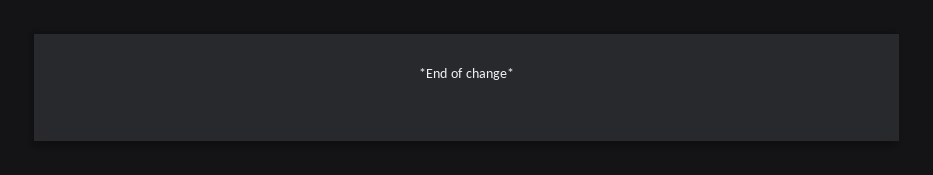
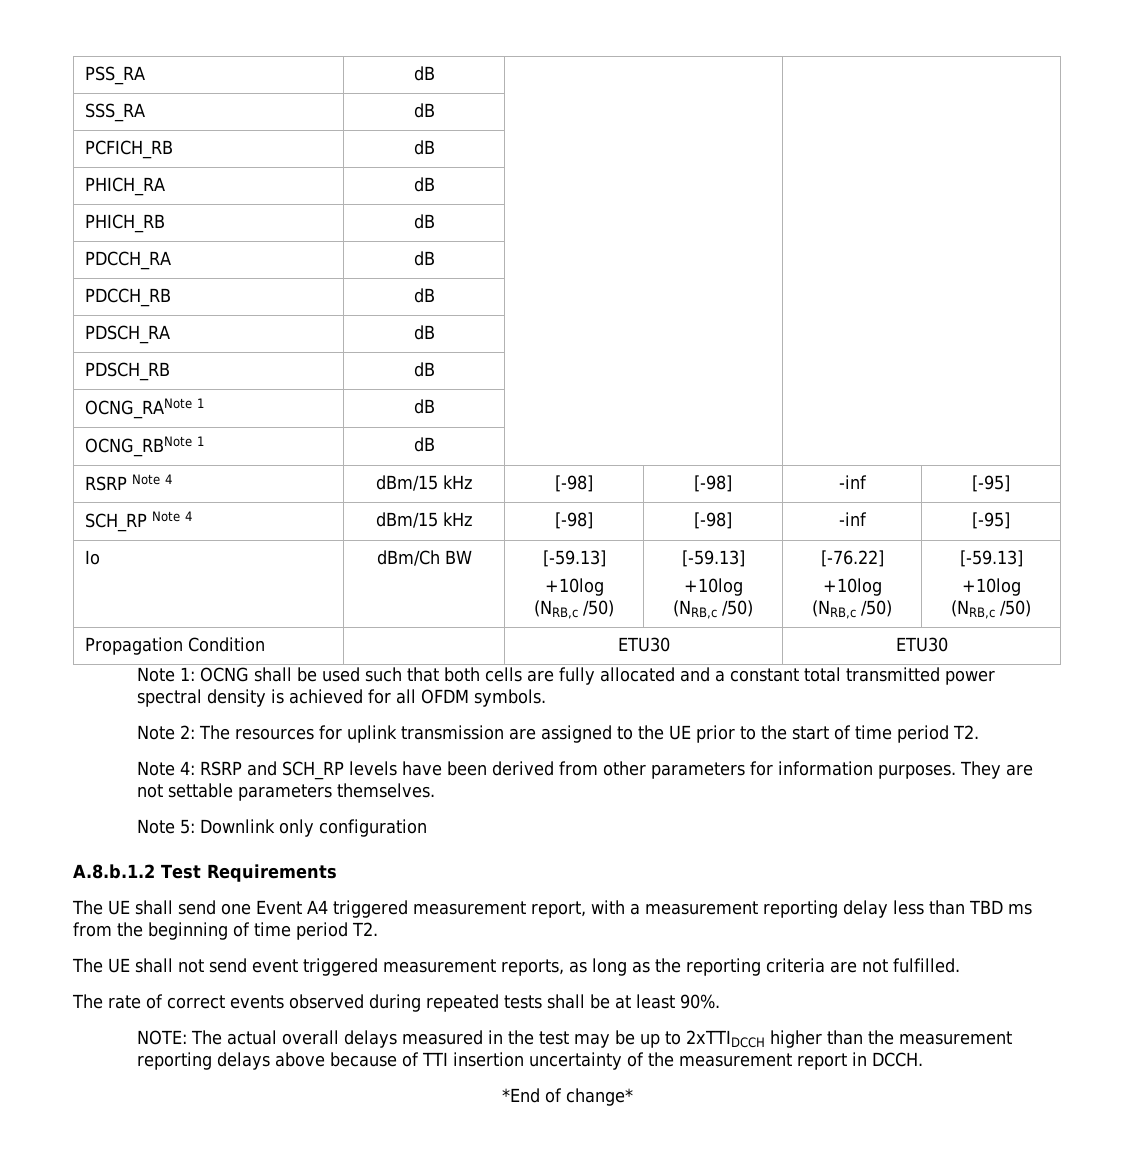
(419, 73) none -> [84,66,145,85] [413,66,435,81] [84,103,145,122] [413,103,435,118] [84,140,173,159] [413,140,435,155] [84,177,165,196] [413,177,435,192] [84,214,165,233] [413,214,435,229] [84,251,171,270] [413,251,435,266] [84,288,171,307] [413,288,435,303] [84,325,170,344] [413,325,435,340] [84,362,170,381] [413,362,435,377] [84,398,204,419] [413,399,435,414] [84,436,204,457] [413,437,435,452] [84,474,172,491] [375,475,473,491] [555,475,593,492] [694,475,732,492] [838,475,867,489] [972,475,1010,492] [84,511,192,532] [375,512,473,528] [555,512,593,529] [694,512,732,529] [838,512,867,526] [972,512,1010,529] [84,550,100,565] [376,550,472,566] [542,550,606,567] [544,578,604,596] [534,600,614,619] [681,550,745,567] [683,578,743,596] [673,600,753,619] [820,550,884,567] [822,578,882,596] [812,600,892,619] [959,550,1023,567] [961,578,1021,596] [951,600,1031,619] [84,637,265,655] [617,637,670,652] [895,637,948,652] [136,667,995,685] [136,689,546,707] [136,725,979,743] [136,761,1033,780] [136,783,435,801] [136,819,427,837] [73,864,337,882] [72,900,1032,918] [73,922,378,940] [72,958,960,976] [72,994,720,1012] [136,1030,1012,1048] [136,1052,923,1070] PSS_RA | dB | | // SSS_RA | dB | | // PCFICH_RB | dB | | // PHICH_RA | dB | | // PHICH_RB | dB | | // PDCCH_RA | dB | | // PDCCH_RB | dB | | // PDSCH_RA | dB | | // PDSCH_RB | dB | | // OCNG_RANote 1 | dB | | // OCNG_RBNote 1 | dB | | // RSRP Note 4 | dBm/15 kHz | [-98] | [-98] | -inf | [-95] // SCH_RP Note 4 | dBm/15 kHz | [-98] | [-98] | -inf | [-95] // Io | dBm/Ch BW | [-59.13] // +10log // (NRB,c /50) | [-59.13] // +10log // (NRB,c /50) | [-76.22] // +10log // (NRB,c /50) | [-59.13] // +10log // (NRB,c /50) // Propagation Condition | | ETU30 | ETU30 // Note 1: OCNG shall be used such that both cells are fully allocated and a constant total transmitted power spectral density is achieved for all OFDM symbols. // Note 2: The resources for uplink transmission are assigned to the UE prior to the start of time period T2. // Note 4: RSRP and SCH_RP levels have been derived from other parameters for information purposes. They are not settable parameters themselves. // Note 5: Downlink only configuration // A.8.b.1.2 Test Requirements // The UE shall send one Event A4 triggered measurement report, with a measurement reporting delay less than TBD ms from the beginning of time period T2. // The UE shall not send event triggered measurement reports, as long as the reporting criteria are not fulfilled. // The rate of correct events observed during repeated tests shall be at least 90%. // NOTE: The actual overall delays measured in the test may be up to 2xTTIDCCH higher than the measurement reporting delays above because of TTI insertion uncertainty of the measurement report in DCCH. //

